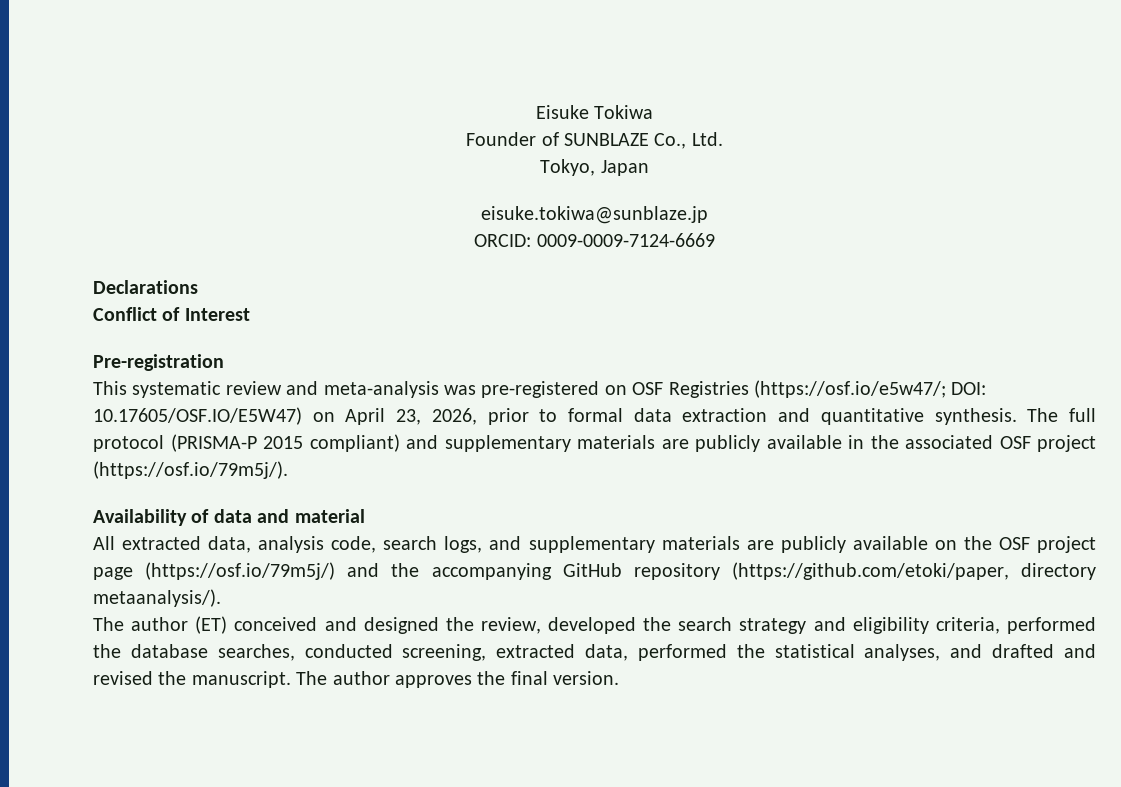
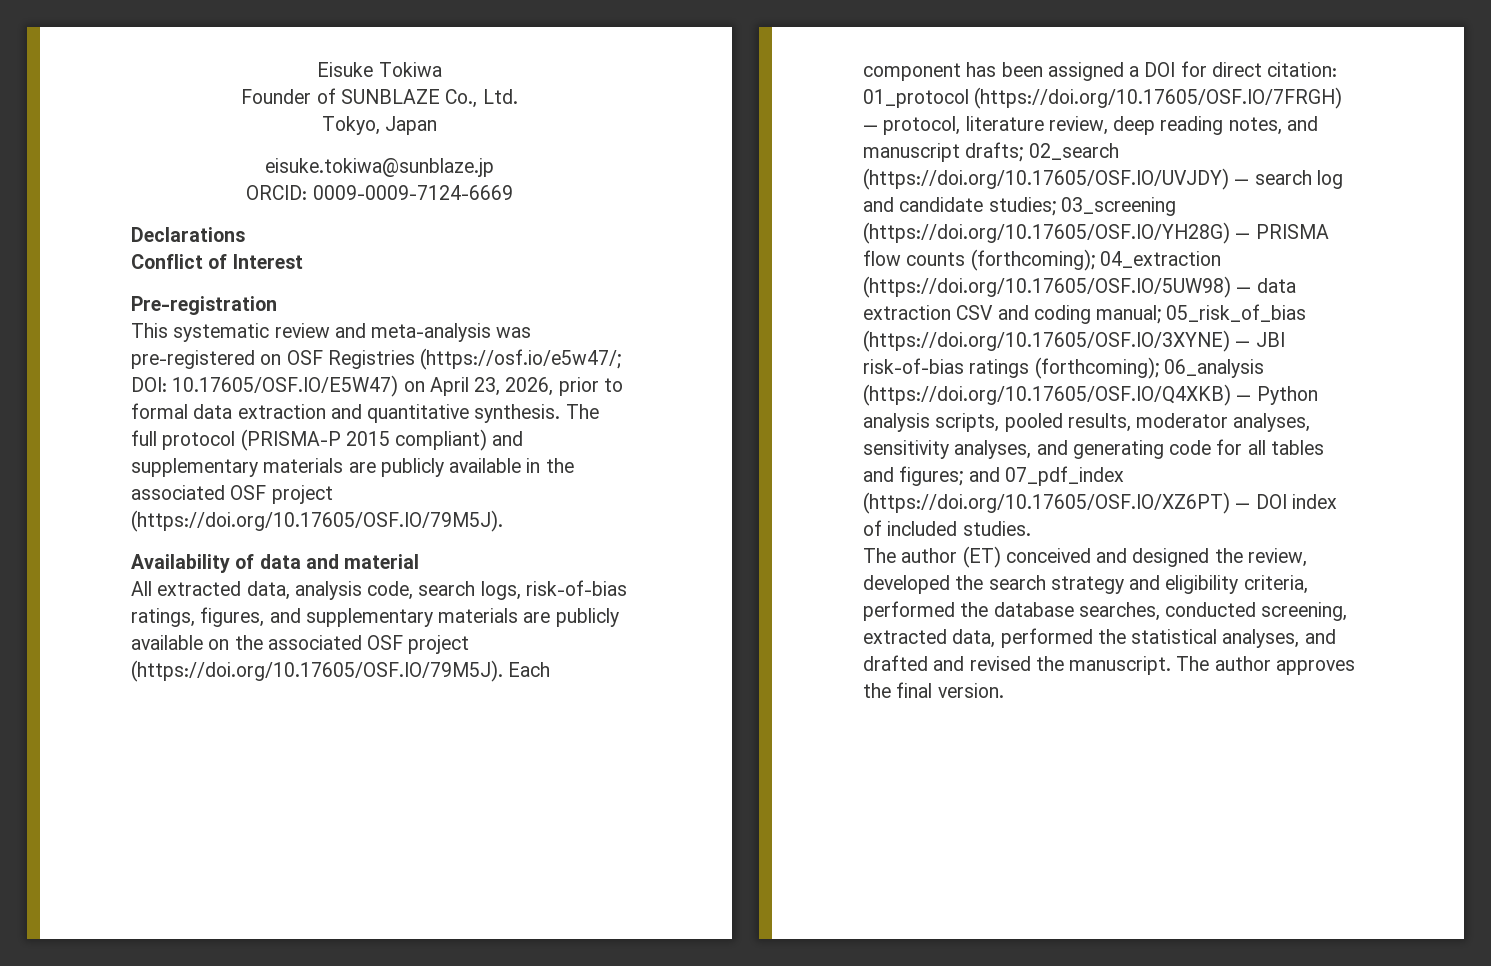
[93,461,288,479] (https://osf.io/79m5j/). -> [131,510,503,532] (https://doi.org/10.17605/OSF.IO/79M5J).
(483, 544) none -> [525,580,627,596] [131,607,265,627] risk-of-bias ratings, figures,
[998,536,1096,553] [93,562,1096,580] [93,589,221,607] OSF project page (https://osf.io/79m5j/) and the accompanying GitHub repository (https://github.com/etoki/paper, directory metaanalysis/). -> [267,635,470,654] [131,660,551,682] [863,61,1338,81] [863,87,1343,109] [863,116,1318,135] [863,142,1119,162] [863,168,1343,190] [863,197,1176,216] [863,222,1329,244] [863,249,1221,271] [863,276,1296,298] [863,304,1307,324] [863,330,1285,352] [863,357,1264,379] [863,384,1318,406] [863,413,1311,432] [863,439,1324,459] [863,466,1124,486] [863,492,1337,514] [863,520,1031,536] associated OSF project (https://doi.org/10.17605/OSF.IO/79M5J). Each component has been assigned a DOI for direct citation: 01_protocol (https://doi.org/10.17605/OSF.IO/7FRGH) — protocol, literature review, deep reading notes, and manuscript drafts; 02_search (https://doi.org/10.17605/OSF.IO/UVJDY) — search log and candidate studies; 03_screening (https://doi.org/10.17605/OSF.IO/YH28G) — PRISMA flow counts (forthcoming); 04_extraction (https://doi.org/10.17605/OSF.IO/5UW98) — data extraction CSV and coding manual; 05_risk_of_bias (https://doi.org/10.17605/OSF.IO/3XYNE) — JBI risk-of-bias ratings (forthcoming); 06_analysis (https://doi.org/10.17605/OSF.IO/Q4XKB) — Python analysis scripts, pooled results, moderator analyses, sensitivity analyses, and generating code for all tables and figures; and 07_pdf_index (https://doi.org/10.17605/OSF.IO/XZ6PT) — DOI index of included studies.

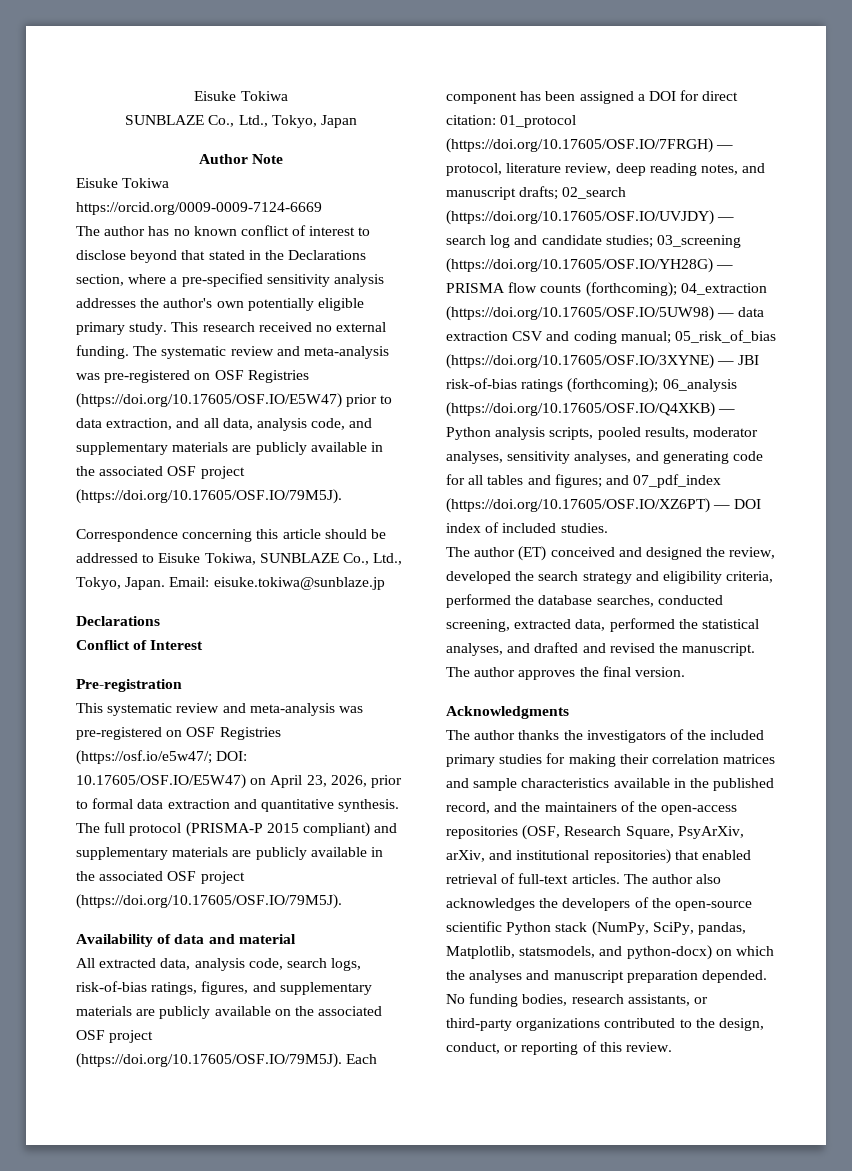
[241,88,518,108] Founder of SUNBLAZE Co., Ltd. // -> [125,115,268,127] SUNBLAZE Co., Ltd.,
(438, 125) none -> [198,154,284,164] [76,178,170,188] [76,202,322,215] [76,225,371,236] [76,250,367,263] [76,273,384,287] [76,298,364,311] [76,322,387,335] [76,345,389,359] [76,370,309,383] [76,393,393,408] [76,418,373,431] [76,442,383,455] [76,466,245,479] [76,489,342,504] [76,529,386,542] [76,553,403,565] [76,577,210,590] Author Note // Eisuke Tokiwa https://orcid.org/0009-0009-7124-6669 // The author has no known conflict of interest to disclose beyond that stated in the Declarations section, where a pre-specified sensitivity analysis addresses the author's own potentially eligible primary study. This research received no external funding. The systematic review and meta-analysis was pre-registered on OSF Registries (https://doi.org/10.17605/OSF.IO/E5W47) prior to data extraction, and all data, analysis code, and supplementary materials are publicly available in the associated OSF project (https://doi.org/10.17605/OSF.IO/79M5J). // Correspondence concerning this article should be addressed to Eisuke Tokiwa, SUNBLAZE Co., Ltd., Tokyo, Japan. Email:
[246,185,513,200] // ORCID: 0009-0009-7124-6669 -> (385, 583) none
(1004, 690) none -> [446,706,569,719] [446,729,765,743] [446,753,776,767] [446,778,775,791] [446,801,738,815] [446,825,744,840] [446,849,751,864] [446,873,722,884] [446,897,752,911] [446,921,746,936] [446,945,774,960] [446,970,767,983] [446,993,708,1007] [446,1018,764,1031] [446,1041,672,1055] // Acknowledgments // The author thanks the investigators of the included primary studies for making their correlation matrices and sample characteristics available in the published record, and the maintainers of the open-access repositories (OSF, Research Square, PsyArXiv, arXiv, and institutional repositories) that enabled retrieval of full-text articles. The author also acknowledges the developers of the open-source scientific Python stack (NumPy, SciPy, pandas, Matplotlib, statsmodels, and python-docx) on which the analyses and manuscript preparation depended. No funding bodies, research assistants, or third-party organizations contributed to the design, conduct, or reporting of this review.

